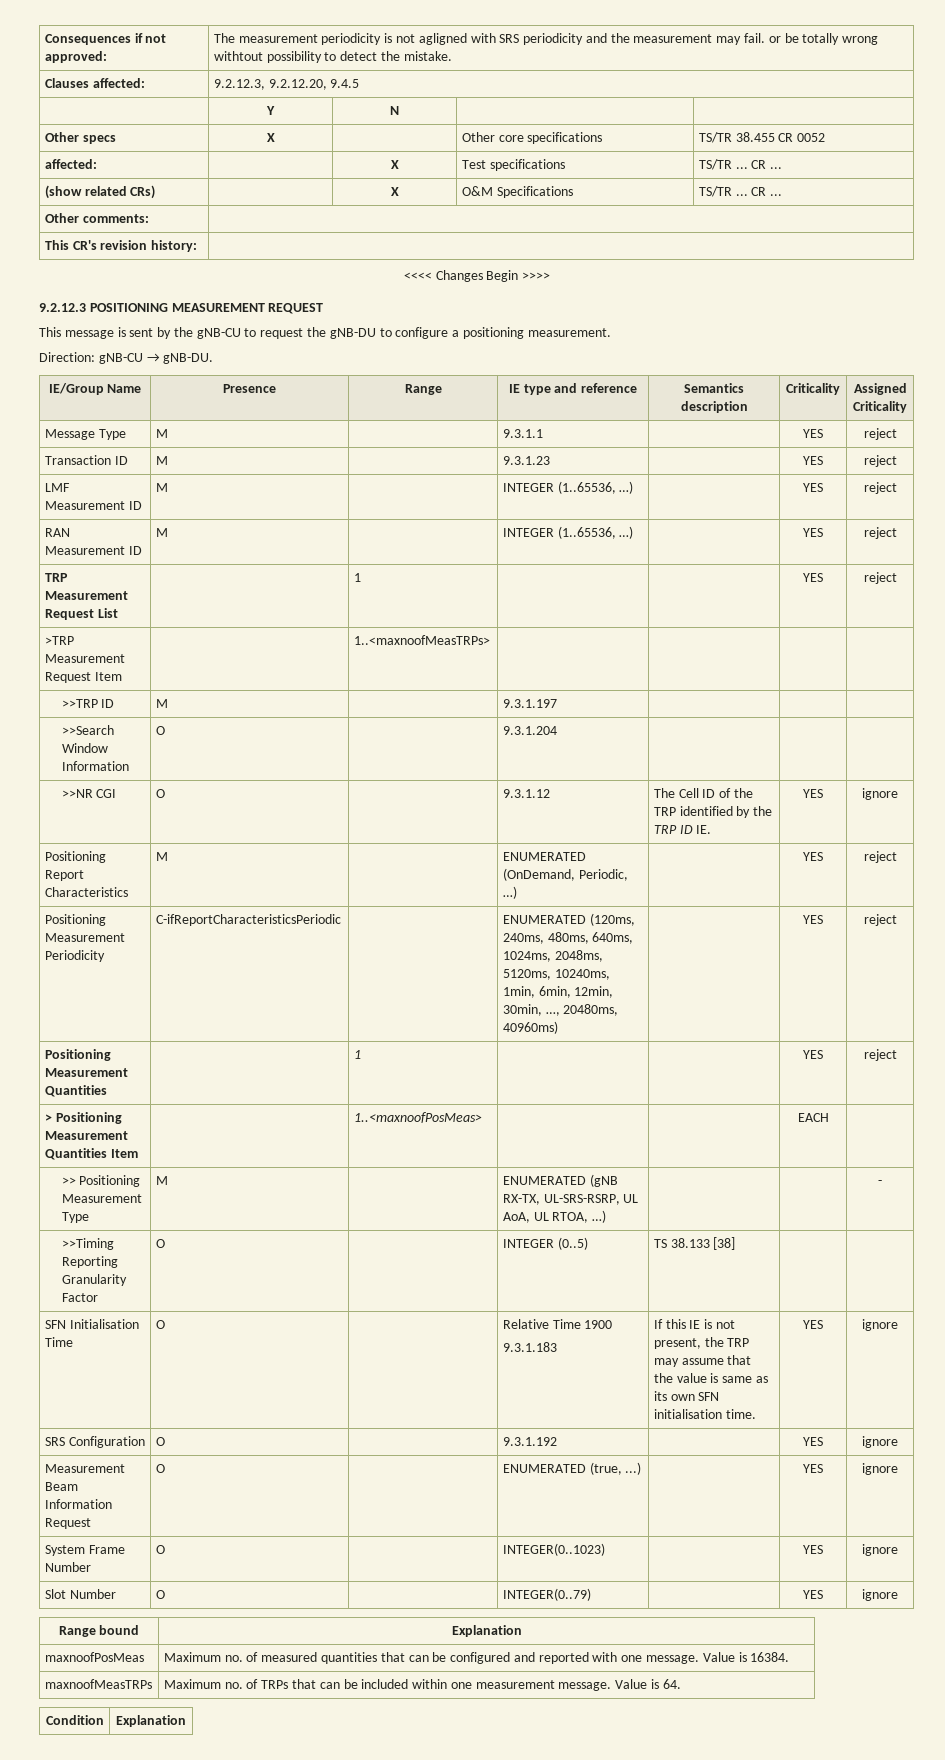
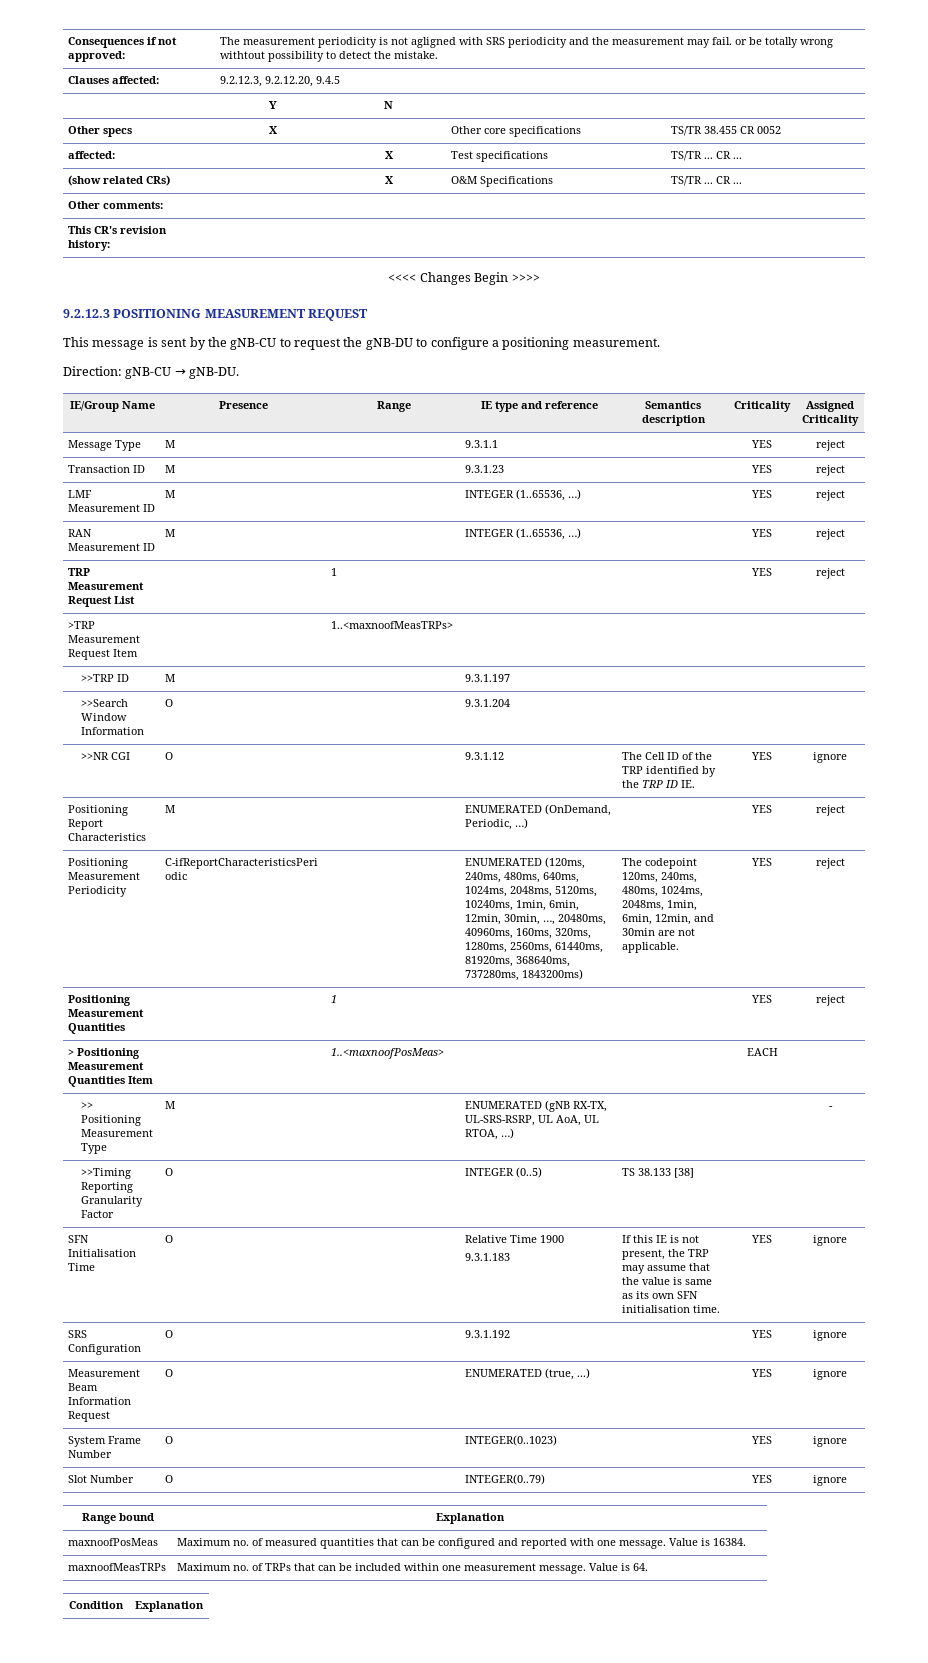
[502,1021,558,1034] 40960ms) | -> [465,928,592,939] [465,942,604,953] [465,956,571,967] [465,969,584,981] [622,858,698,869] [622,872,698,883] [622,886,704,897] [622,900,698,911] [622,914,715,925] [622,928,696,936] [622,942,680,953] 40960ms, 160ms, 320ms, 1280ms, 2560ms, 61440ms, 81920ms, 368640ms, 737280ms, 1843200ms) | The codepoint 120ms, 240ms, 480ms, 1024ms, 2048ms, 1min, 6min, 12min, and 30min are not applicable.

